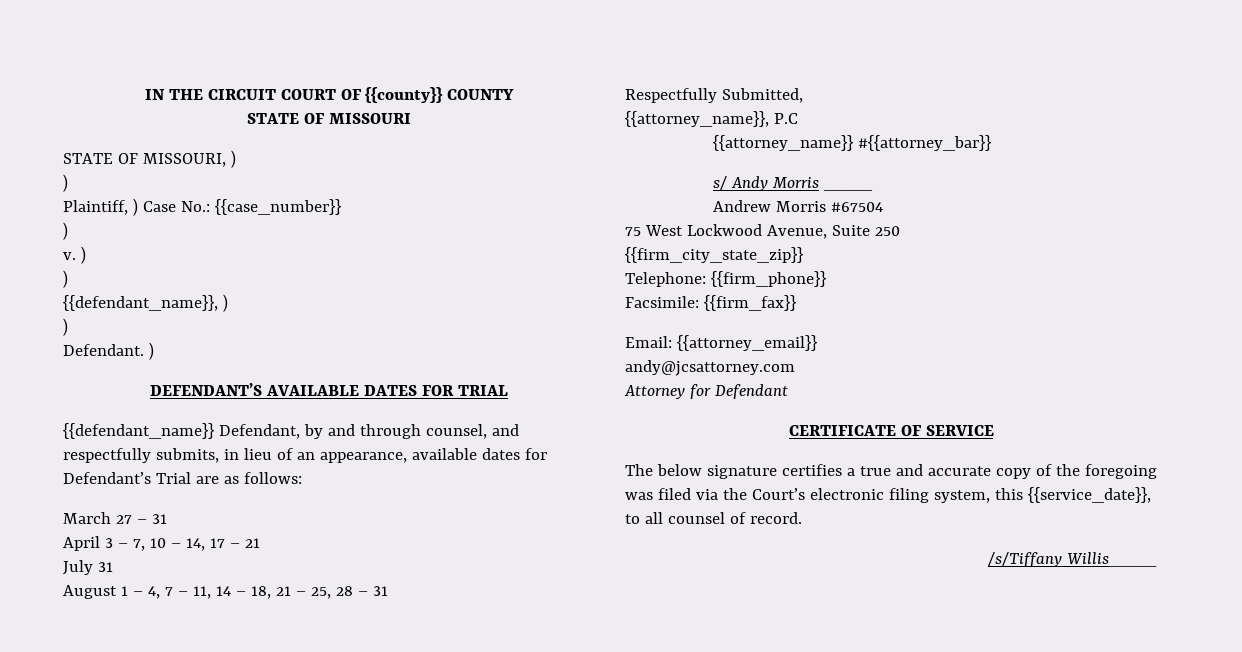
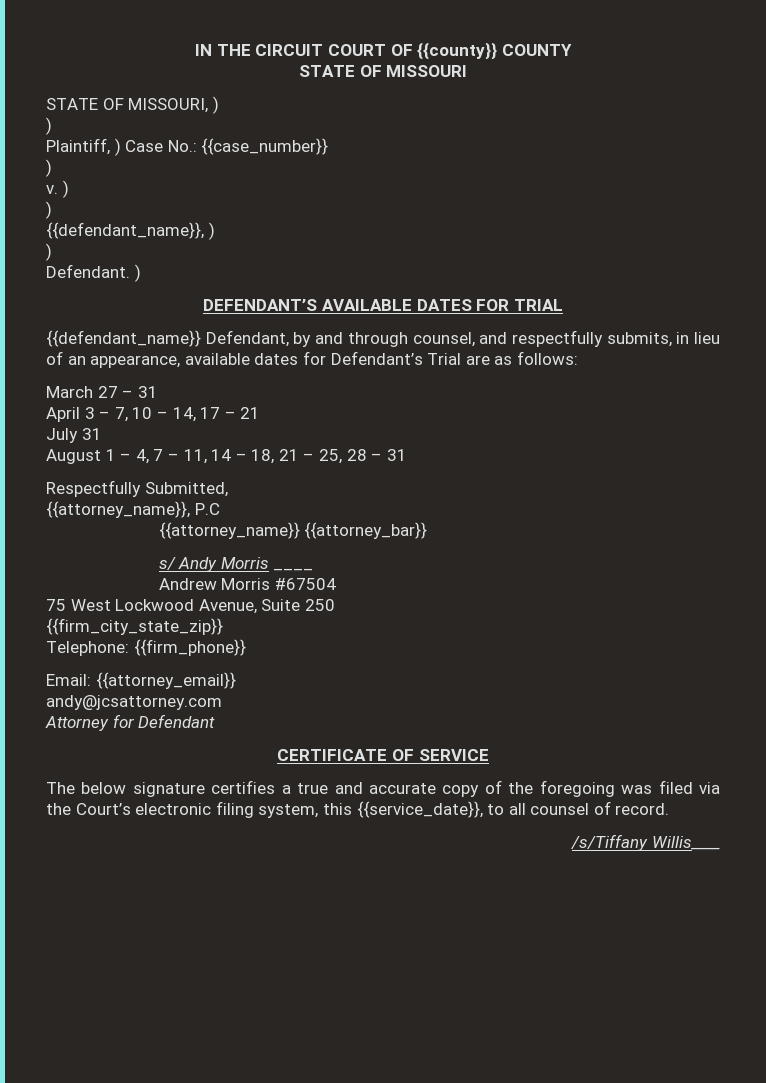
[858,135,992,151] #{{attorney_bar}} -> [304,522,428,539] {{attorney_bar}}
[625,295,796,311] // Facsimile: {{firm_fax}} -> (246, 647) none

